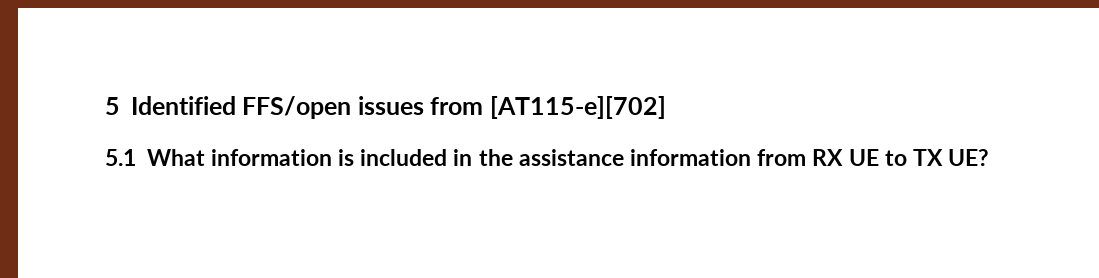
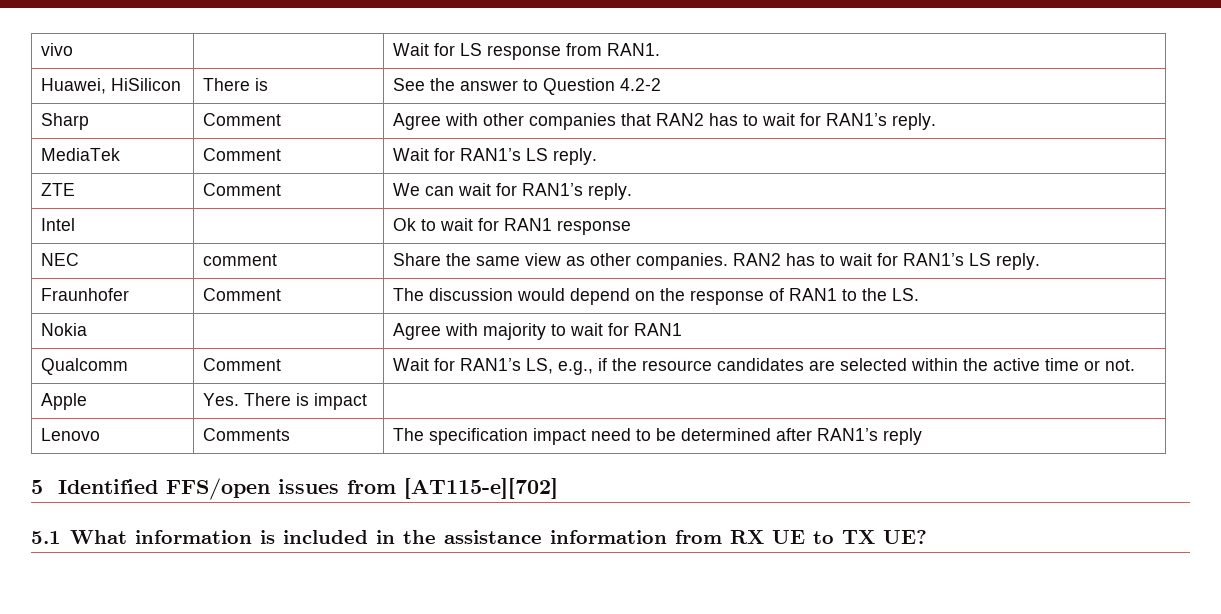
(105, 106) none -> [41,43,74,56] [393,43,661,60] [41,78,182,94] [203,78,269,91] [393,78,662,95] [41,113,90,130] [203,113,282,126] [393,113,937,130] [41,148,121,161] [203,148,282,161] [393,148,598,165] [41,183,76,196] [203,183,282,196] [393,183,633,200] [41,218,76,231] [393,218,632,235] [41,253,80,266] [203,254,278,266] [393,253,1041,270] [41,288,130,301] [203,288,282,301] [393,288,920,305] [41,323,88,336] [393,323,683,340] [41,358,129,375] [203,358,282,371] [393,358,1136,375] [41,393,88,410] [203,393,368,410] [41,428,101,441] [203,428,291,441] [393,428,923,445] vivo | | Wait for LS response from RAN1. // Huawei, HiSilicon | There is | See the answer to Question 4.2-2 // Sharp | Comment | Agree with other companies that RAN2 has to wait for RAN1’s reply. // MediaTek | Comment | Wait for RAN1’s LS reply. // ZTE | Comment | We can wait for RAN1’s reply. // Intel | | Ok to wait for RAN1 response // NEC | comment | Share the same view as other companies. RAN2 has to wait for RAN1’s LS reply. // Fraunhofer | Comment | The discussion would depend on the response of RAN1 to the LS. // Nokia | | Agree with majority to wait for RAN1 // Qualcomm | Comment | Wait for RAN1’s LS, e.g., if the resource candidates are selected within the active time or not. // Apple | Yes. There is impact | // Lenovo | Comments | The specification impact need to be determined after RAN1’s reply //

